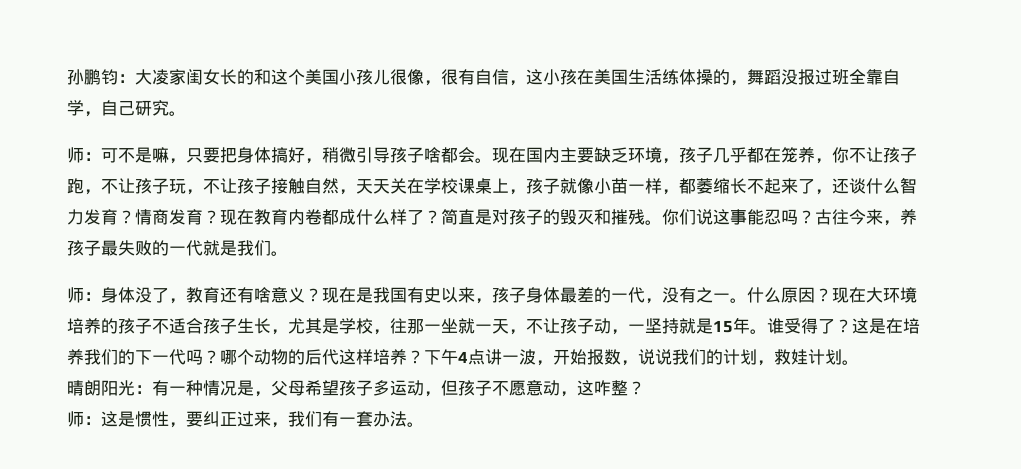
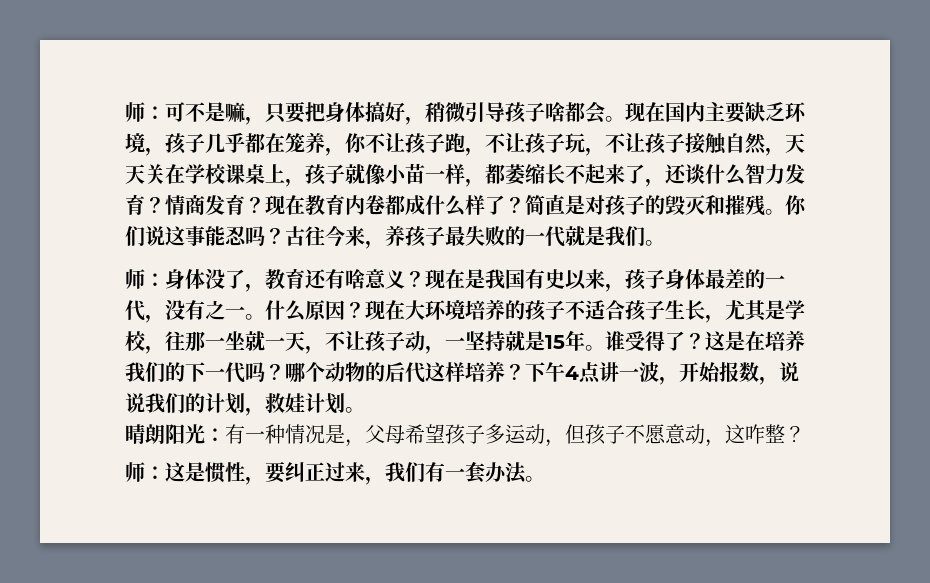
[67,69,900,86] [67,100,186,117] 孙鹏钧：大凌家闺女长的和这个美国小孩儿很像，很有自信，这小孩在美国生活练体操的，舞蹈没报过班全靠自学，自己研究。 // -> (125, 112) none

